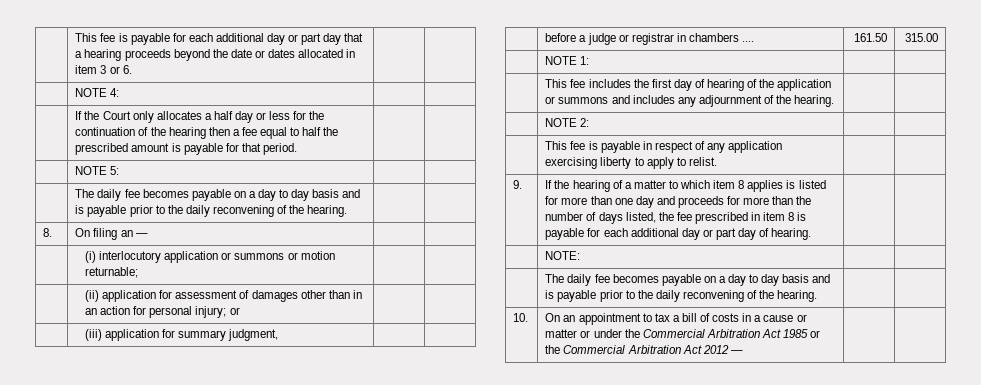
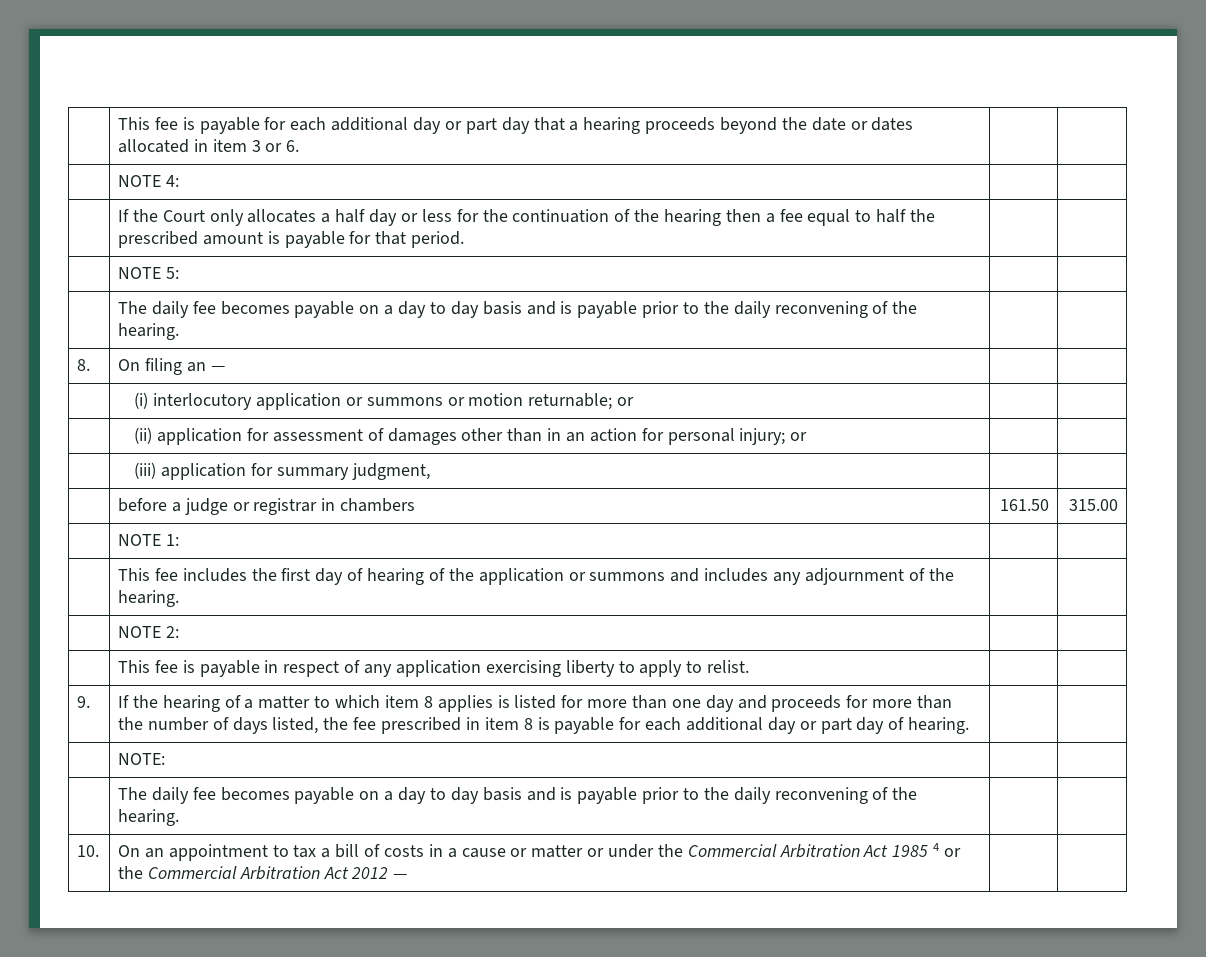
(139, 272) none -> [617,397,635,406] or
[742,41,755,42] .... -> (416, 505) none
(809, 333) none -> [933,843,940,851] 4

